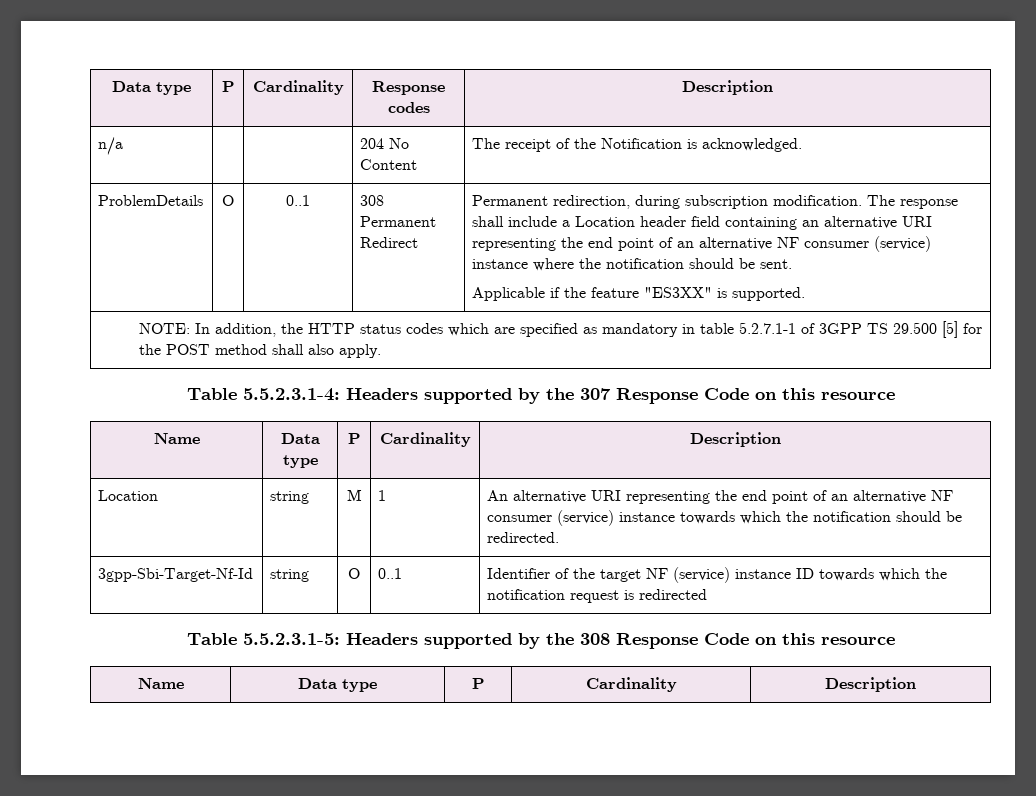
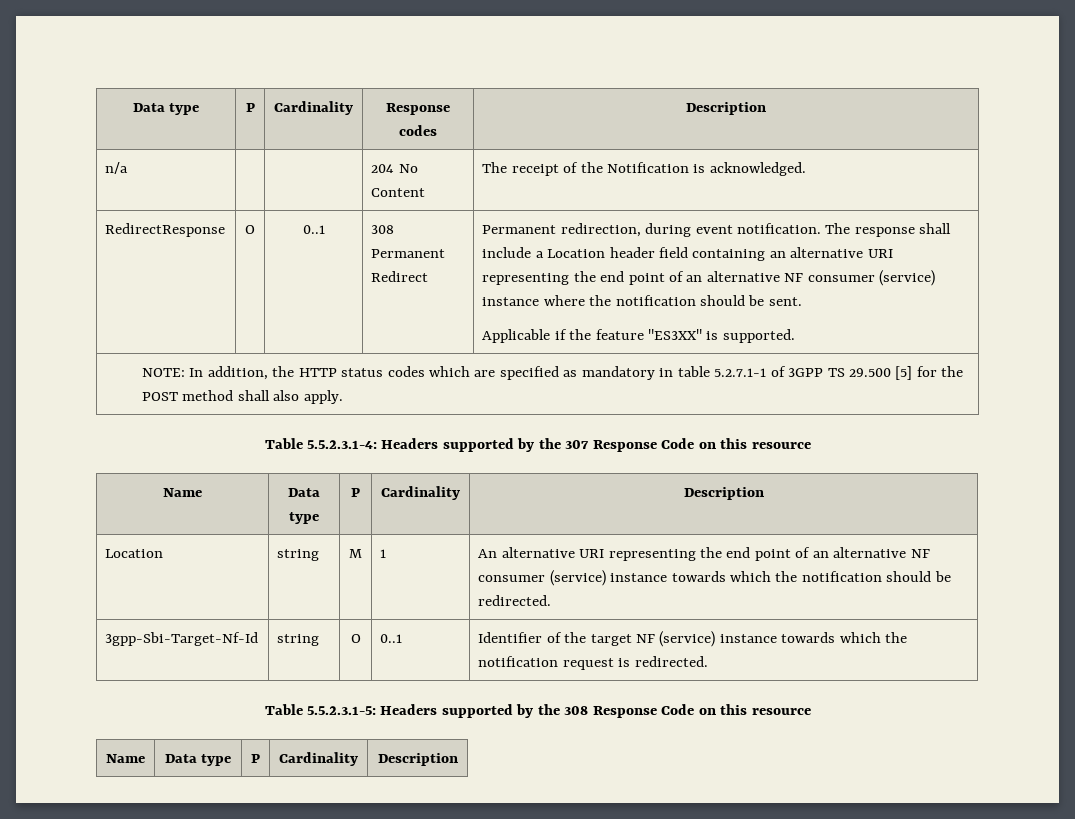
[98,195,204,206] ProblemDetails -> [105,223,226,237] RedirectResponse
[685,195,863,209] subscription modification. -> [695,223,821,234] event notification.
[796,568,815,579] ID -> (777, 638) none
[639,589,708,600] redirected -> [634,656,708,667] redirected.

